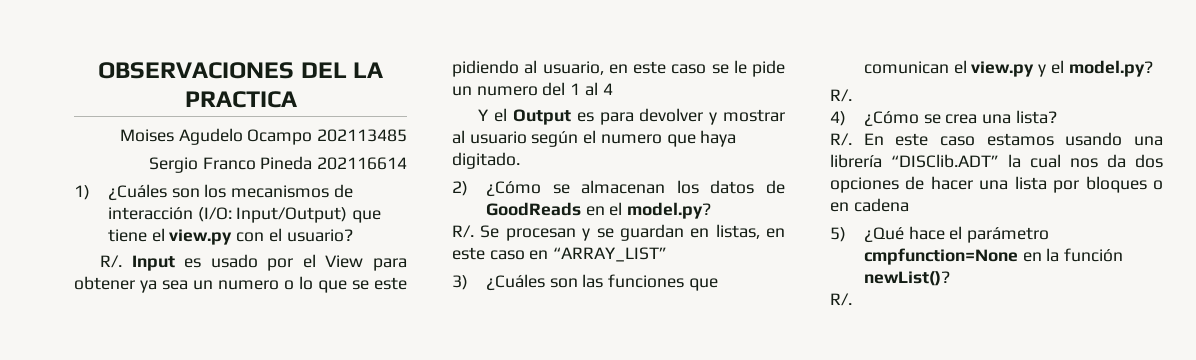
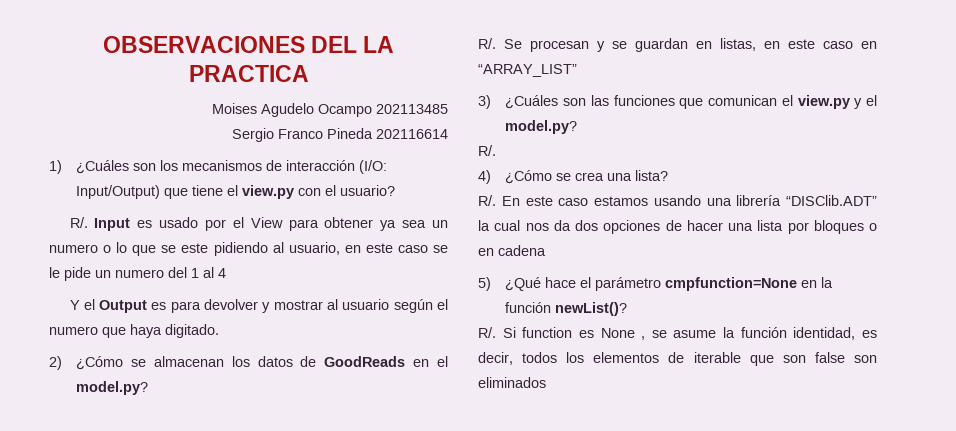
(852, 299) none -> [502,327,877,340] [478,352,877,366] [478,377,546,388] Si function es None , se asume la función identidad, es decir, todos los elementos de iterable que son false son eliminados

